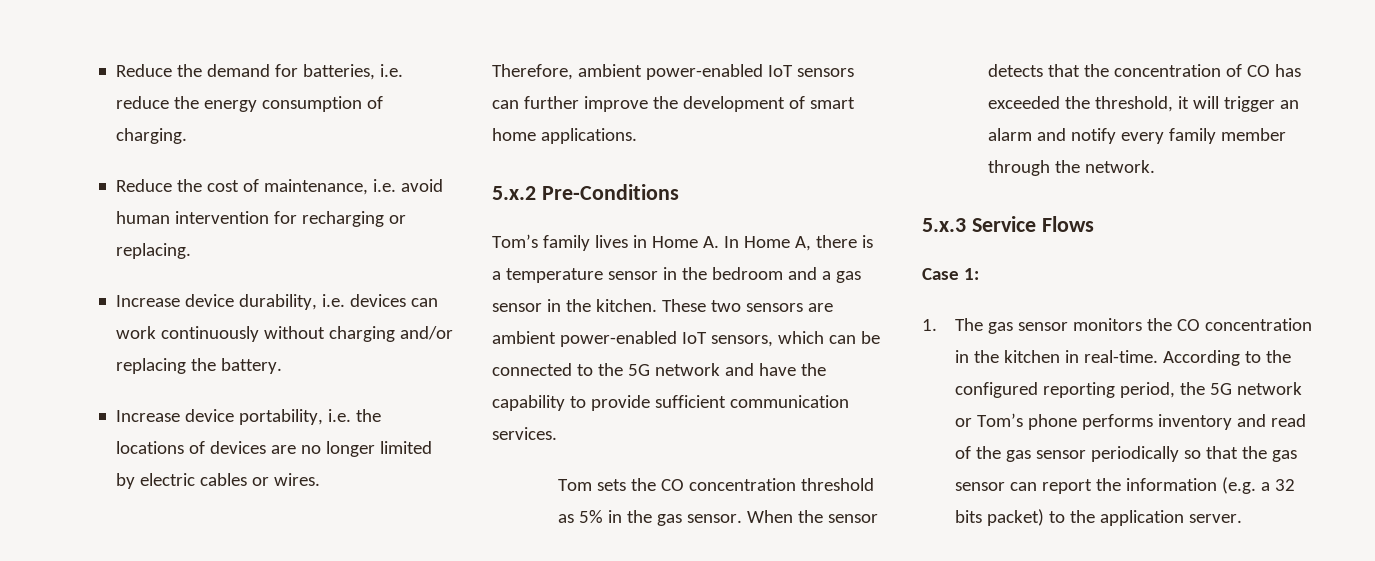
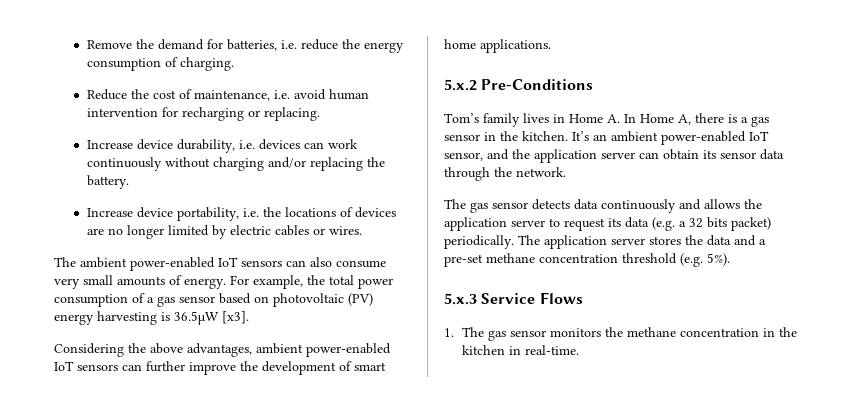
[115,64,172,77] Reduce -> [86,40,132,49] Remove
[492,64,573,80] Therefore, -> [54,257,386,271] [54,275,393,289] [54,293,373,307] [54,311,249,325] [54,343,252,357] The ambient power-enabled IoT sensors can also consume very small amounts of energy. For example, the total power consumption of a gas sensor based on photovoltaic (PV) energy harvesting is 36.5µW [x3]. // Considering the above advantages,
[505,267,831,283] temperature sensor in the bedroom and a -> (748, 120) none
[661,299,833,312] [492,331,880,347] [492,363,826,376] [492,395,849,411] [492,427,557,440] [558,478,875,491] [558,510,879,526] [988,64,1302,77] [988,96,1300,112] [988,128,1287,144] [988,160,1156,176] These two sensors are ambient power-enabled IoT sensors, which can be connected to the 5G network and have the capability to provide sufficient communication services. // Tom sets the CO concentration threshold as 5% in the gas sensor. When the sensor detects that the concentration of CO has exceeded the threshold, it will trigger an alarm and notify every family member through the network. -> [572,131,769,145] [444,149,784,163] [444,167,566,181] [444,199,762,213] [444,217,771,231] [444,235,766,249] [444,253,730,267] It’s an ambient power-enabled IoT sensor, and the application server can obtain its sensor data through the network. // The gas sensor detects data continuously and allows the application server to request its data (e.g. a 32 bits packet) periodically. The application server stores the data and a pre-set methane concentration threshold (e.g. 5%).
[922,268,979,280] // Case 1: -> (583, 298) none
[1177,319,1201,331] CO -> [626,327,676,337] methane
[1163,350,1292,366] [955,382,1303,398] [955,413,1307,430] [955,446,1298,462] [955,477,1296,494] [955,509,1243,526] According to the configured reporting period, the 5G network or Tom’s phone performs inventory and read of the gas sensor periodically so that the gas sensor can report the information (e.g. a 32 bits packet) to the application server. -> (579, 350) none

